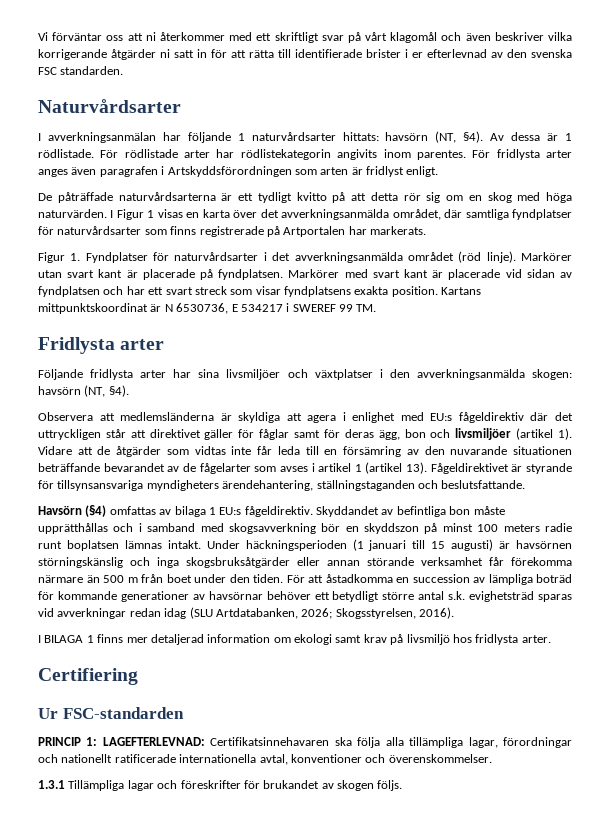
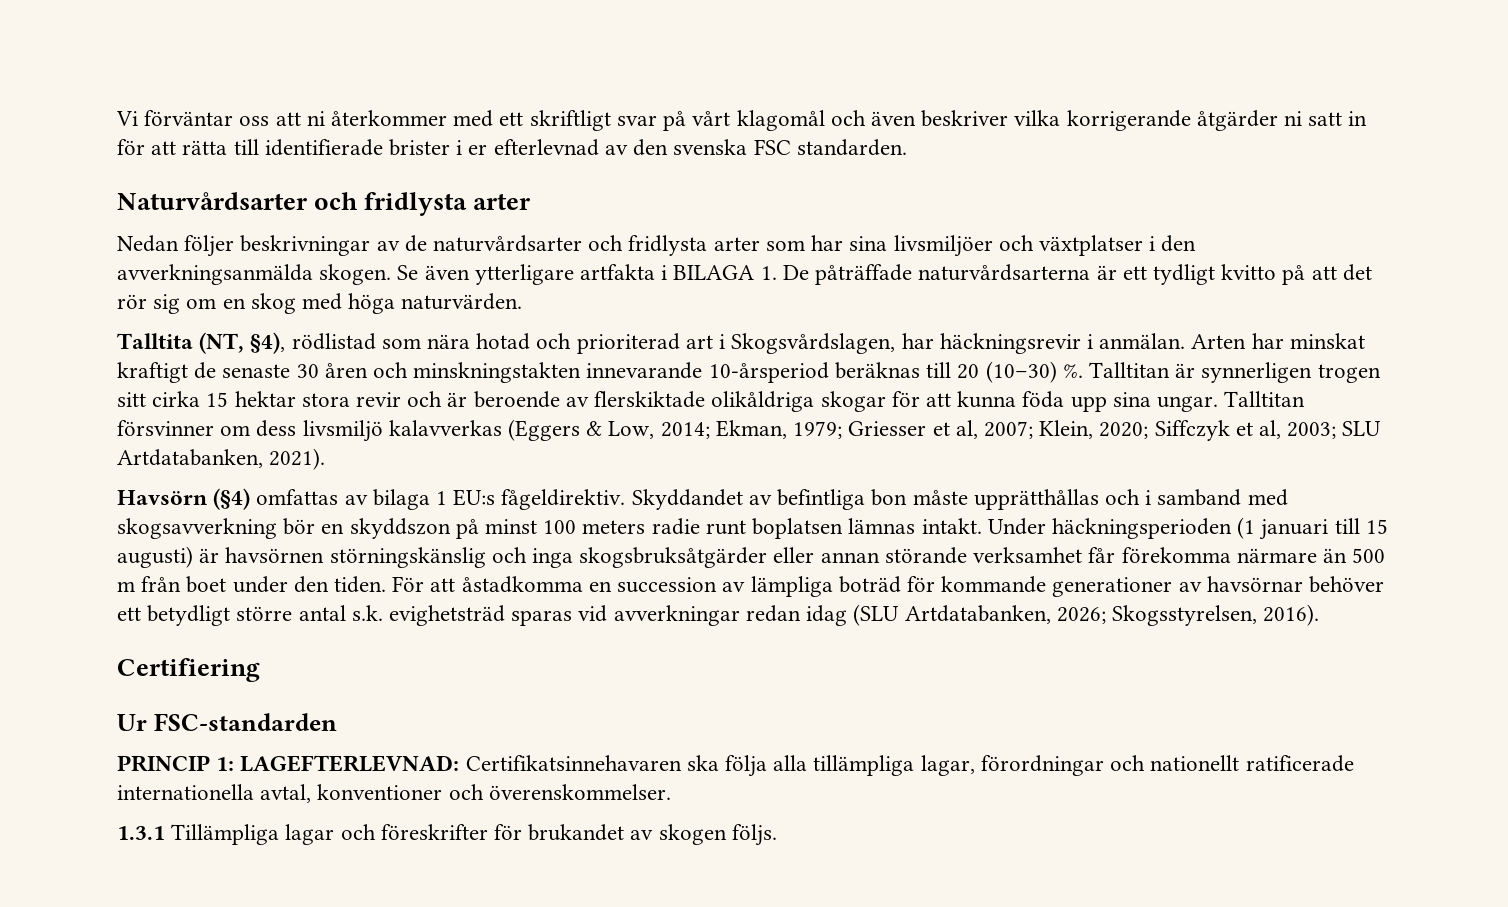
[38,131,572,143] [38,149,573,160] [38,166,439,177] // I avverkningsanmälan har följande 1 naturvårdsarter hittats: havsörn (NT, §4). Av dessa är 1 rödlistade. För rödlistade arter har rödlistekategorin angivits inom parentes. För fridlysta arter anges även paragrafen i Artskyddsförordningen som arten är fridlyst enligt. // -> [314,192,532,216] [117,235,1197,257] [117,264,777,285] och fridlysta arter // Nedan följer beskrivningar av de naturvårdsarter och fridlysta arter som har sina livsmiljöer och växtplatser i den avverkningsanmälda skogen. Se även ytterligare artfakta i BILAGA 1.
[370,192,398,201] detta -> [1342,264,1372,281] det
[110,209,572,220] [38,226,426,237] [38,251,572,263] [38,269,572,280] [38,286,482,297] [38,303,377,314] [38,337,165,354] [38,369,572,380] [38,385,129,397] [38,412,574,423] [38,428,573,440] [38,446,572,457] [38,462,573,474] [38,480,526,491] I Figur 1 visas en karta över det avverkningsanmälda området, där samtliga fyndplatser för naturvårdsarter som finns registrerade på Artportalen har markerats. // Figur 1. Fyndplatser för naturvårdsarter i det avverkningsanmälda området (röd linje). Markörer utan svart kant är placerade på fyndplatsen. Markörer med svart kant är placerade vid sidan av fyndplatsen och har ett svart streck som visar fyndplatsens exakta position. Kartans mittpunktskoordinat är N 6530736, E 534217 i SWEREF 99 TM. // Fridlysta arter // Följande fridlysta arter har sina livsmiljöer och växtplatser i den avverkningsanmälda skogen: havsörn (NT, §4). // Observera att medlemsländerna är skyldiga att agera i enlighet med EU:s fågeldirektiv där det uttryckligen står att direktivet gäller för fåglar samt för deras ägg, bon och livsmiljöer (artikel 1). Vidare att de åtgärder som vidtas inte får leda till en försämring av den nuvarande situationen beträffande bevarandet av de fågelarter som avses i artikel 1 (artikel 13). Fågeldirektivet är styrande för tillsynsansvariga myndigheters ärendehantering, ställningstaganden och beslutsfattande. -> [117,332,1365,354] [117,361,1381,383] [117,391,1306,412] [117,419,1382,442] [117,448,326,470] // Talltita (NT, §4), rödlistad som nära hotad och prioriterad art i Skogsvårdslagen, har häckningsrevir i anmälan. Arten har minskat kraftigt de senaste 30 åren och minskningstakten innevarande 10-årsperiod beräknas till 20 (10–30) %. Talltitan är synnerligen trogen sitt cirka 15 hektar stora revir och är beroende av flerskiktade olikåldriga skogar för att kunna föda upp sina ungar. Talltitan försvinner om dess livsmiljö kalavverkas (Eggers & Low, 2014; Ekman, 1979; Griesser et al, 2007; Klein, 2020; Siffczyk et al, 2003; SLU Artdatabanken, 2021).
[38,634,551,645] // I BILAGA 1 finns mer detaljerad information om ekologi samt krav på livsmiljö hos fridlysta arter. -> (1320, 615) none

